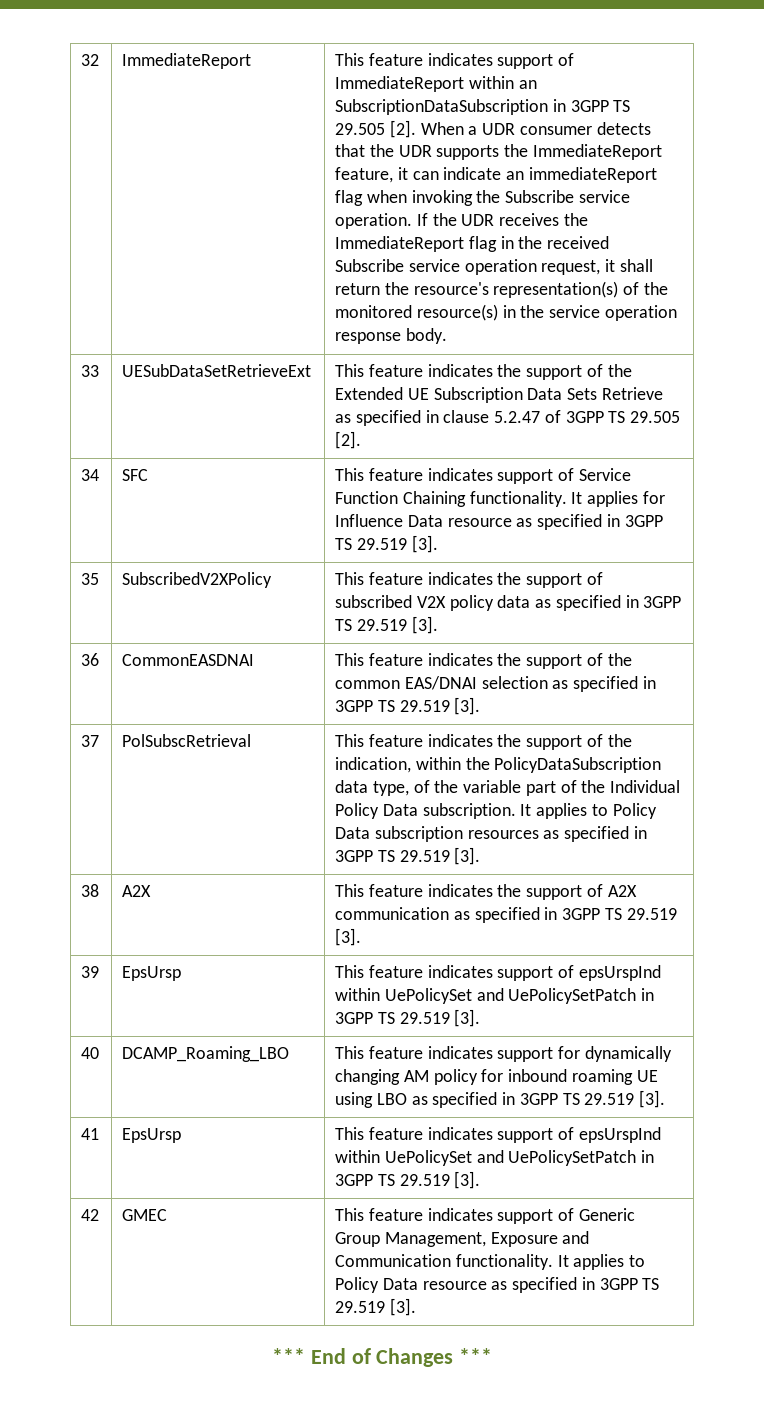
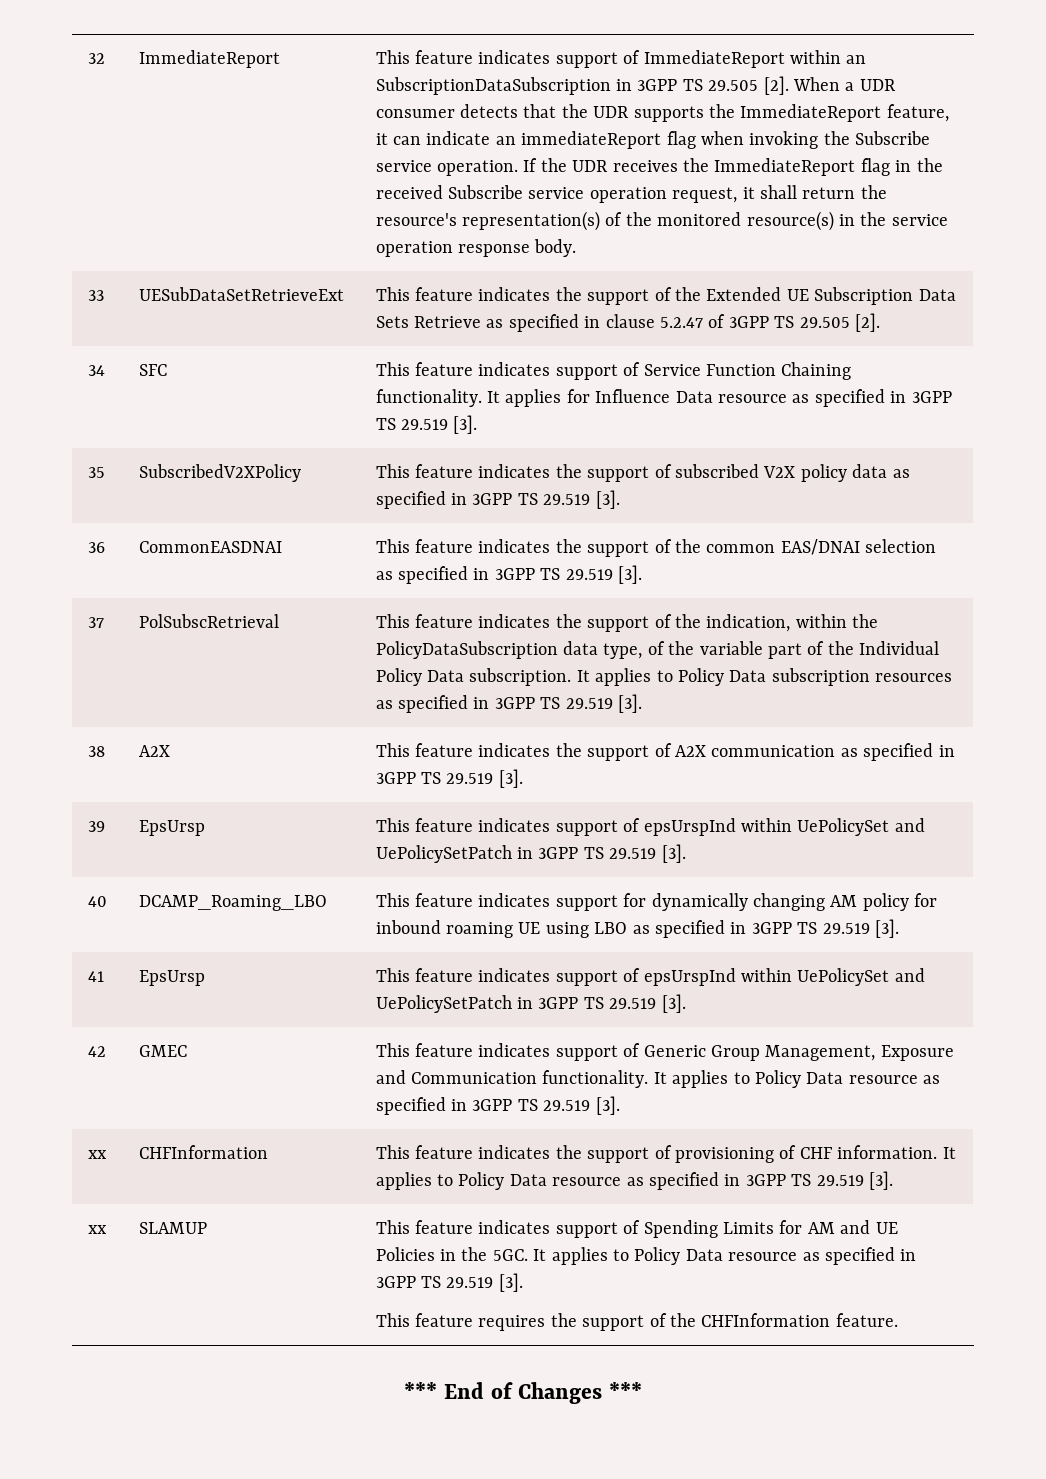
(417, 1307) none -> [87,1150,107,1159] [138,1145,268,1159] [375,1145,956,1163] [375,1171,894,1190] [87,1225,107,1234] [138,1222,207,1234] [375,1220,898,1238] [375,1247,917,1265] [375,1273,523,1292] [375,1313,898,1331] // xx | CHFInformation | This feature indicates the support of provisioning of CHF information. It applies to Policy Data resource as specified in 3GPP TS 29.519 [3]. // xx | SLAMUP | This feature indicates support of Spending Limits for AM and UE Policies in the 5GC. It applies to Policy Data resource as specified in 3GPP TS 29.519 [3]. // This feature requires the support of the CHFInformation feature.

